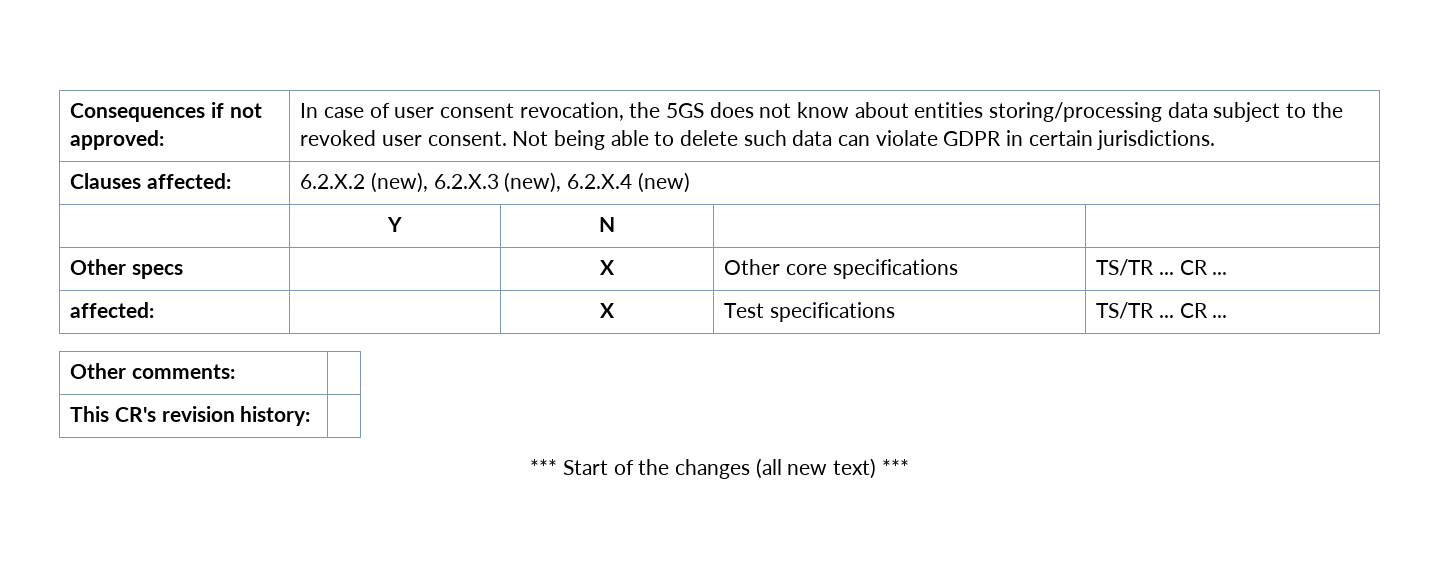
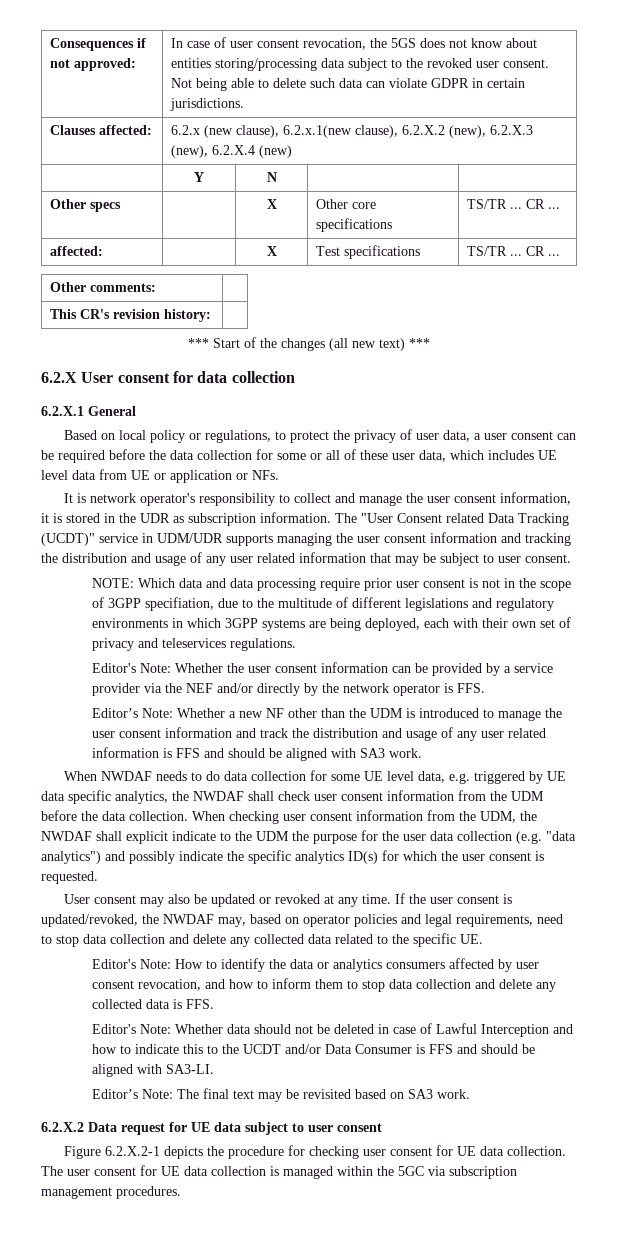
(231, 181) none -> [170,125,398,138] 6.2.x (new clause), 6.2.x.1(new clause),
(909, 467) none -> [41,371,295,383] [41,406,136,416] [64,429,577,443] [41,449,557,463] [41,469,279,483] [64,492,572,506] [41,512,569,526] [41,532,571,546] [41,552,571,566] [91,578,571,591] [91,597,554,611] [91,617,571,631] [91,638,296,651] [91,662,553,676] [91,683,485,696] [91,708,562,721] [91,727,546,741] [91,747,422,761] [64,770,567,784] [41,790,544,804] [41,810,537,824] [41,830,576,844] [41,850,544,864] [41,871,98,884] [64,893,513,907] [41,914,563,927] [41,933,483,947] [91,958,539,972] [91,978,556,992] [91,999,214,1009] [91,1023,573,1037] [91,1044,535,1054] [91,1064,214,1077] [91,1088,470,1102] [41,1122,382,1135] [64,1145,567,1159] [41,1165,517,1179] [41,1186,181,1199] // 6.2.X User consent for data collection // 6.2.X.1 General // Based on local policy or regulations, to protect the privacy of user data, a user consent can be required before the data collection for some or all of these user data, which includes UE level data from UE or application or NFs. // It is network operator's responsibility to collect and manage the user consent information, it is stored in the UDR as subscription information. The "User Consent related Data Tracking (UCDT)" service in UDM/UDR supports managing the user consent information and tracking the distribution and usage of any user related information that may be subject to user consent. // NOTE: Which data and data processing require prior user consent is not in the scope of 3GPP specifiation, due to the multitude of different legislations and regulatory environments in which 3GPP systems are being deployed, each with their own set of privacy and teleservices regulations. // Editor's Note: Whether the user consent information can be provided by a service provider via the NEF and/or directly by the network operator is FFS. // Editor’s Note: Whether a new NF other than the UDM is introduced to manage the user consent information and track the distribution and usage of any user related information is FFS and should be aligned with SA3 work. // When NWDAF needs to do data collection for some UE level data, e.g. triggered by UE data specific analytics, the NWDAF shall check user consent information from the UDM before the data collection. When checking user consent information from the UDM, the NWDAF shall explicit indicate to the UDM the purpose for the user data collection (e.g. "data analytics") and possibly indicate the specific analytics ID(s) for which the user consent is requested. // User consent may also be updated or revoked at any time. If the user consent is updated/revoked, the NWDAF may, based on operator policies and legal requirements, need to stop data collection and delete any collected data related to the specific UE. // Editor's Note: How to identify the data or analytics consumers affected by user consent revocation, and how to inform them to stop data collection and delete any collected data is FFS. // Editor's Note: Whether data should not be deleted in case of Lawful Interception and how to indicate this to the UCDT and/or Data Consumer is FFS and should be aligned with SA3-LI. // Editor’s Note: The final text may be revisited based on SA3 work. // 6.2.X.2 Data request for UE data subject to user consent // Figure 6.2.X.2-1 depicts the procedure for checking user consent for UE data collection. The user consent for UE data collection is managed within the 5GC via subscription management procedures.

